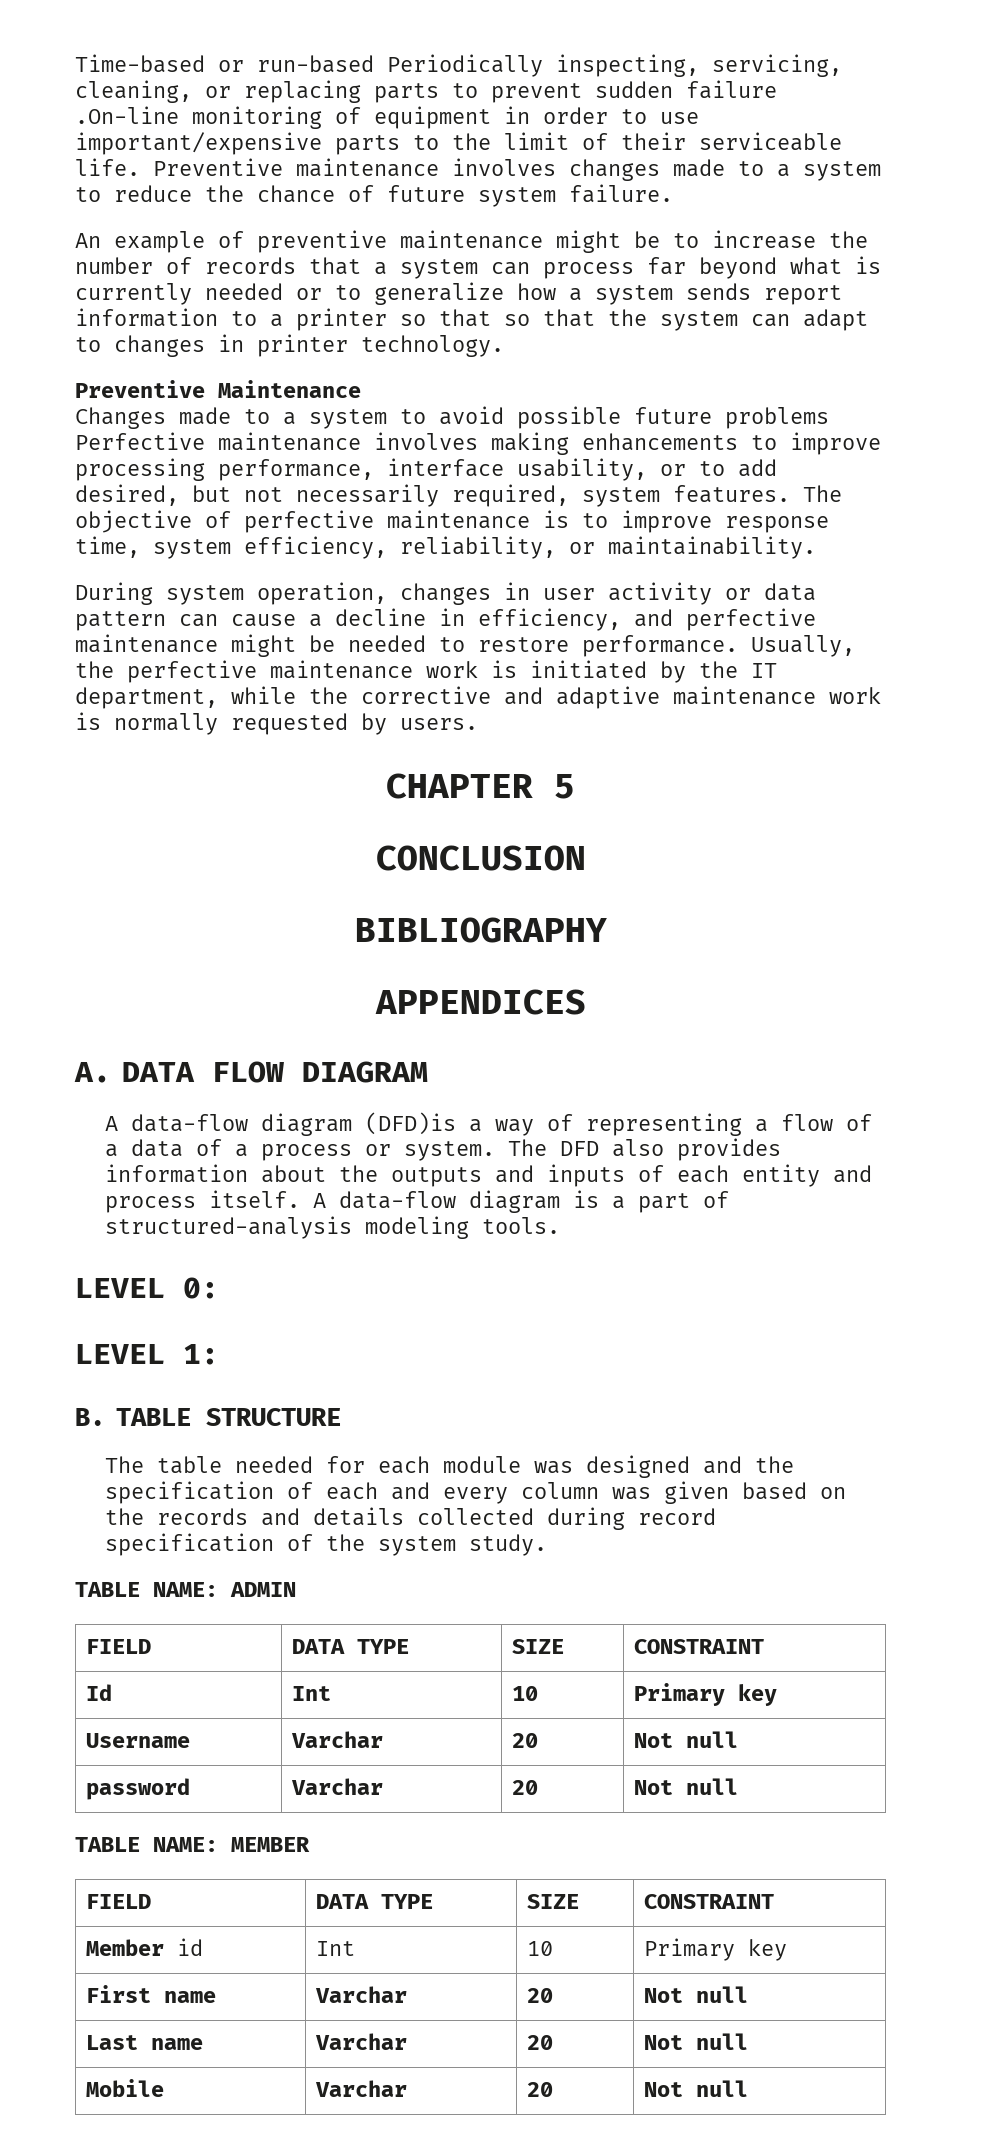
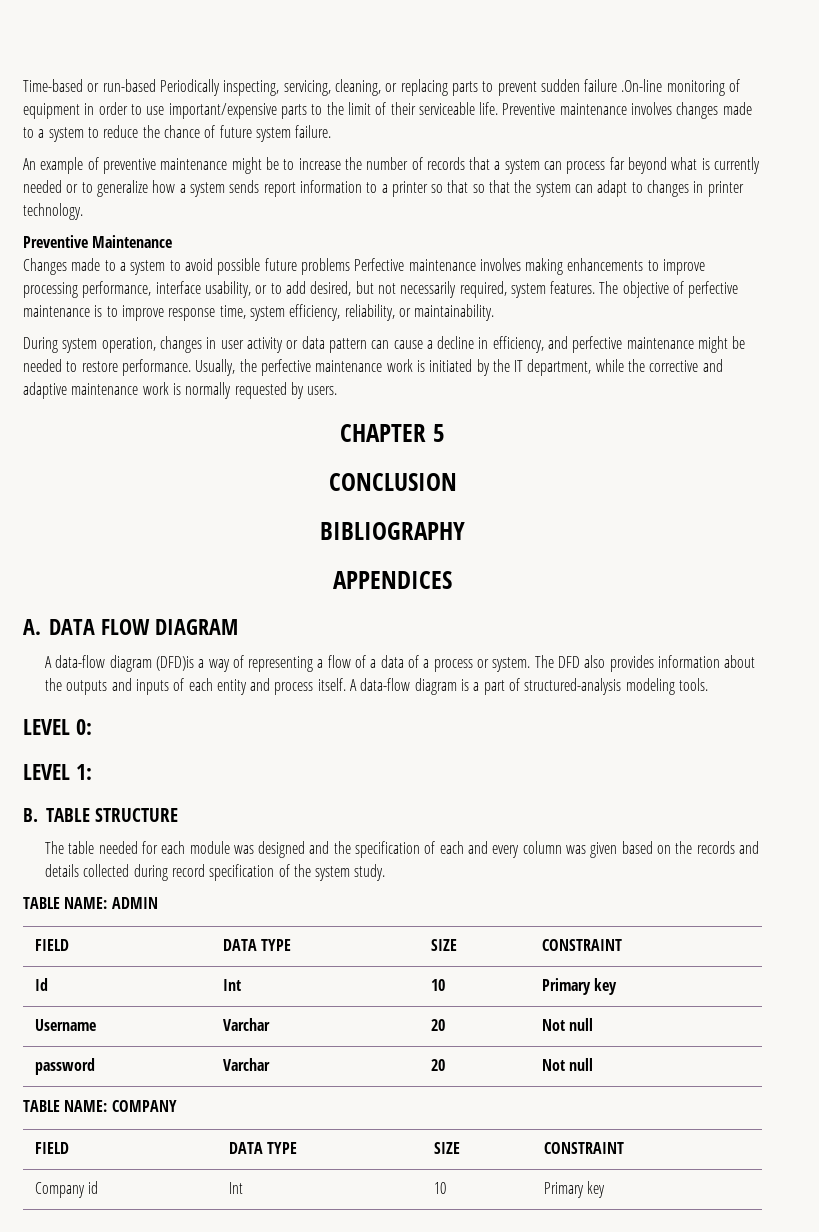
[231,1837,310,1852] [85,1894,151,1909] [315,1894,433,1909] [526,1894,579,1909] [643,1894,774,1909] [85,1939,164,1956] MEMBER // FIELD | DATA TYPE | SIZE | CONSTRAINT // Member -> [111,1100,177,1112] [34,1142,69,1154] [228,1142,297,1154] [433,1142,460,1154] [543,1142,624,1154] [34,1182,85,1198] COMPANY // FIELD | DATA TYPE | SIZE | CONSTRAINT // Company
[85,1985,216,2003] [314,1986,407,2003] [526,1988,553,2003] [643,1986,748,2003] [85,2035,203,2050] [314,2033,407,2050] [526,2035,553,2050] [643,2033,748,2050] [85,2079,164,2097] [314,2080,407,2097] [526,2082,553,2097] [643,2080,748,2097] // First name | Varchar | 20 | Not null // Last name | Varchar | 20 | Not null // Mobile | Varchar | 20 | Not null -> (605, 1189) none

